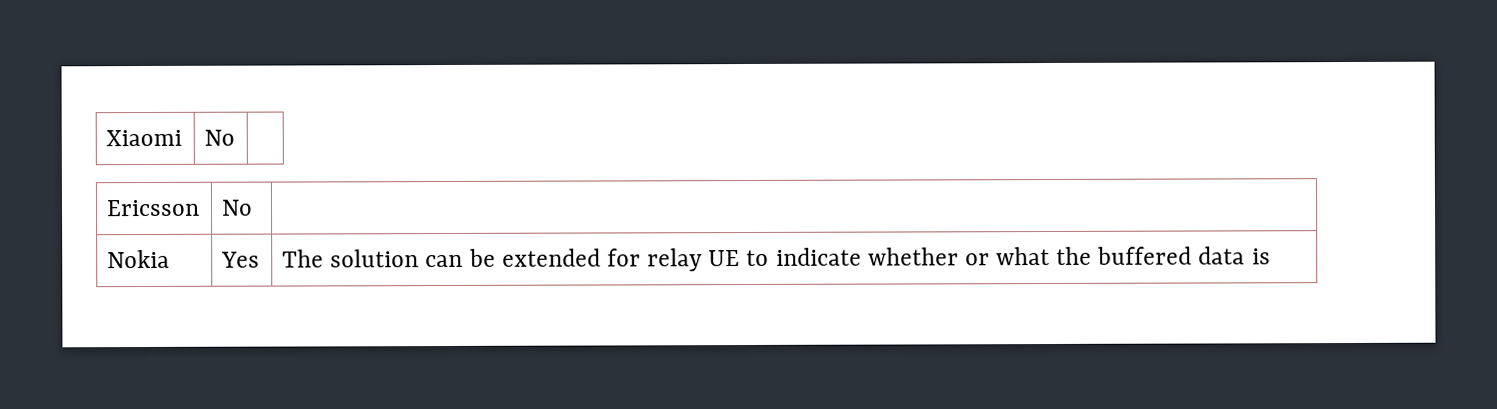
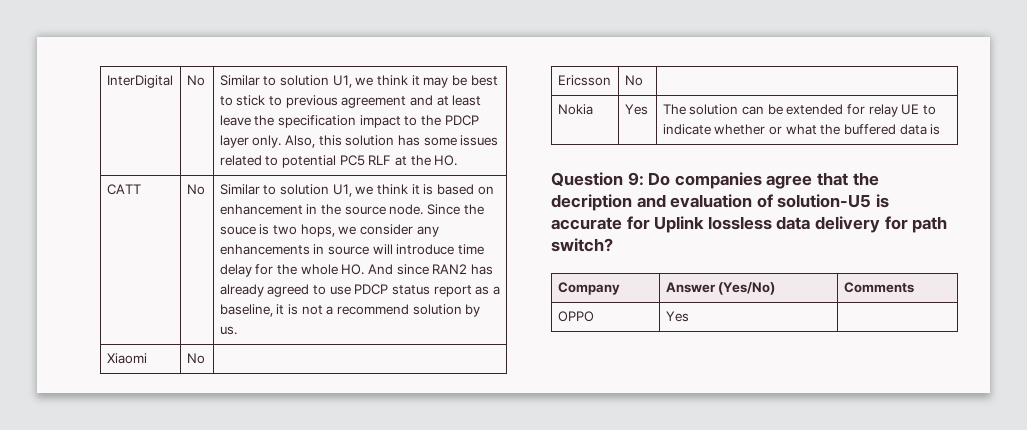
(106, 138) none -> [106,75,173,88] [186,75,205,86] [219,75,498,88] [219,95,482,108] [219,115,479,128] [219,135,499,148] [219,155,458,168] [106,184,141,195] [186,184,205,195] [219,184,494,197] [219,204,484,215] [219,224,439,237] [219,244,484,255] [219,264,493,277] [219,284,500,297] [219,304,481,317] [219,326,237,335] InterDigital | No | Similar to solution U1, we think it may be best to stick to previous agreement and at least leave the specification impact to the PDCP layer only. Also, this solution has some issues related to potential PC5 RLF at the HO. // CATT | No | Similar to solution U1, we think it is based on enhancement in the source node. Since the souce is two hops, we consider any enhancements in source will introduce time delay for the whole HO. And since RAN2 has already agreed to use PDCP status report as a baseline, it is not a recommend solution by us. //
(1271, 256) none -> [551,172,879,189] [551,194,889,211] [551,216,948,233] [551,238,613,252] [557,282,620,295] [665,282,776,295] [843,282,914,293] [557,311,594,322] [665,311,689,322] // Question 9: Do companies agree that the decription and evaluation of solution-U5 is accurate for Uplink lossless data delivery for path switch? // Company | Answer (Yes/No) | Comments // OPPO | Yes |

